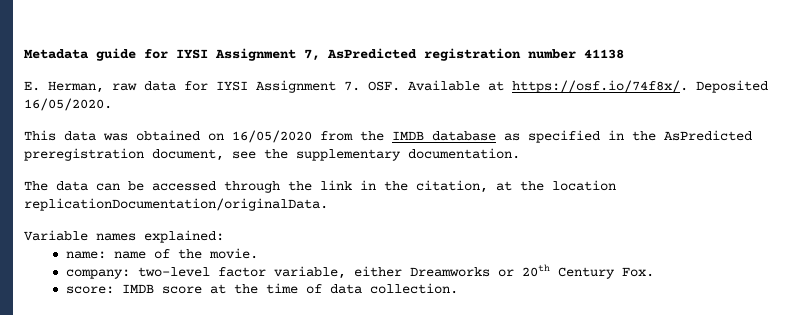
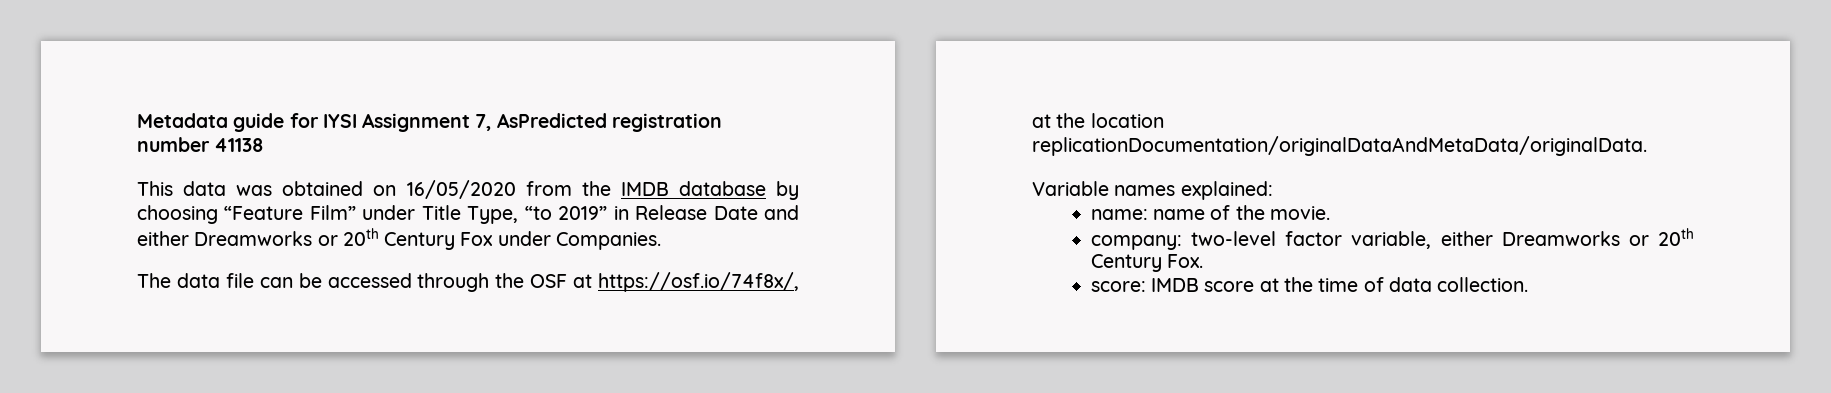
[24,80,768,93] [24,98,112,111] // E. Herman, raw data for IYSI Assignment 7. OSF. Available at https://osf.io/74f8x/. Deposited 16/05/2020. -> (264, 145) none
[504,130,752,143] [24,148,520,161] as specified in the AsPredicted preregistration document, see the supplementary documentation. -> [776,181,800,200] [137,205,799,224] [137,228,661,250] by choosing “Feature Film” under Title Type, “to 2019” in Release Date and either Dreamworks or 20th Century Fox under Companies.
(88, 186) none -> [225,273,254,288] file
[320,180,488,193] link in the citation, -> [530,272,799,292] OSF at https://osf.io/74f8x/,
[24,198,328,211] replicationDocumentation/originalData. -> [1032,136,1647,156] replicationDocumentation/originalDataAndMetaData/originalData.

